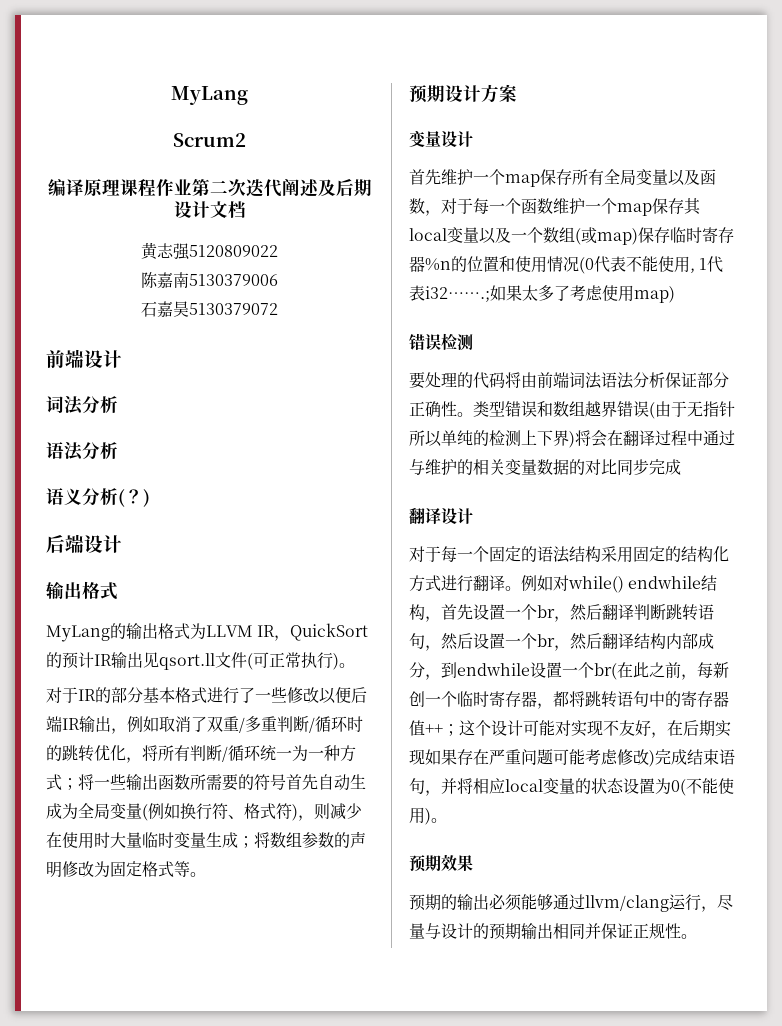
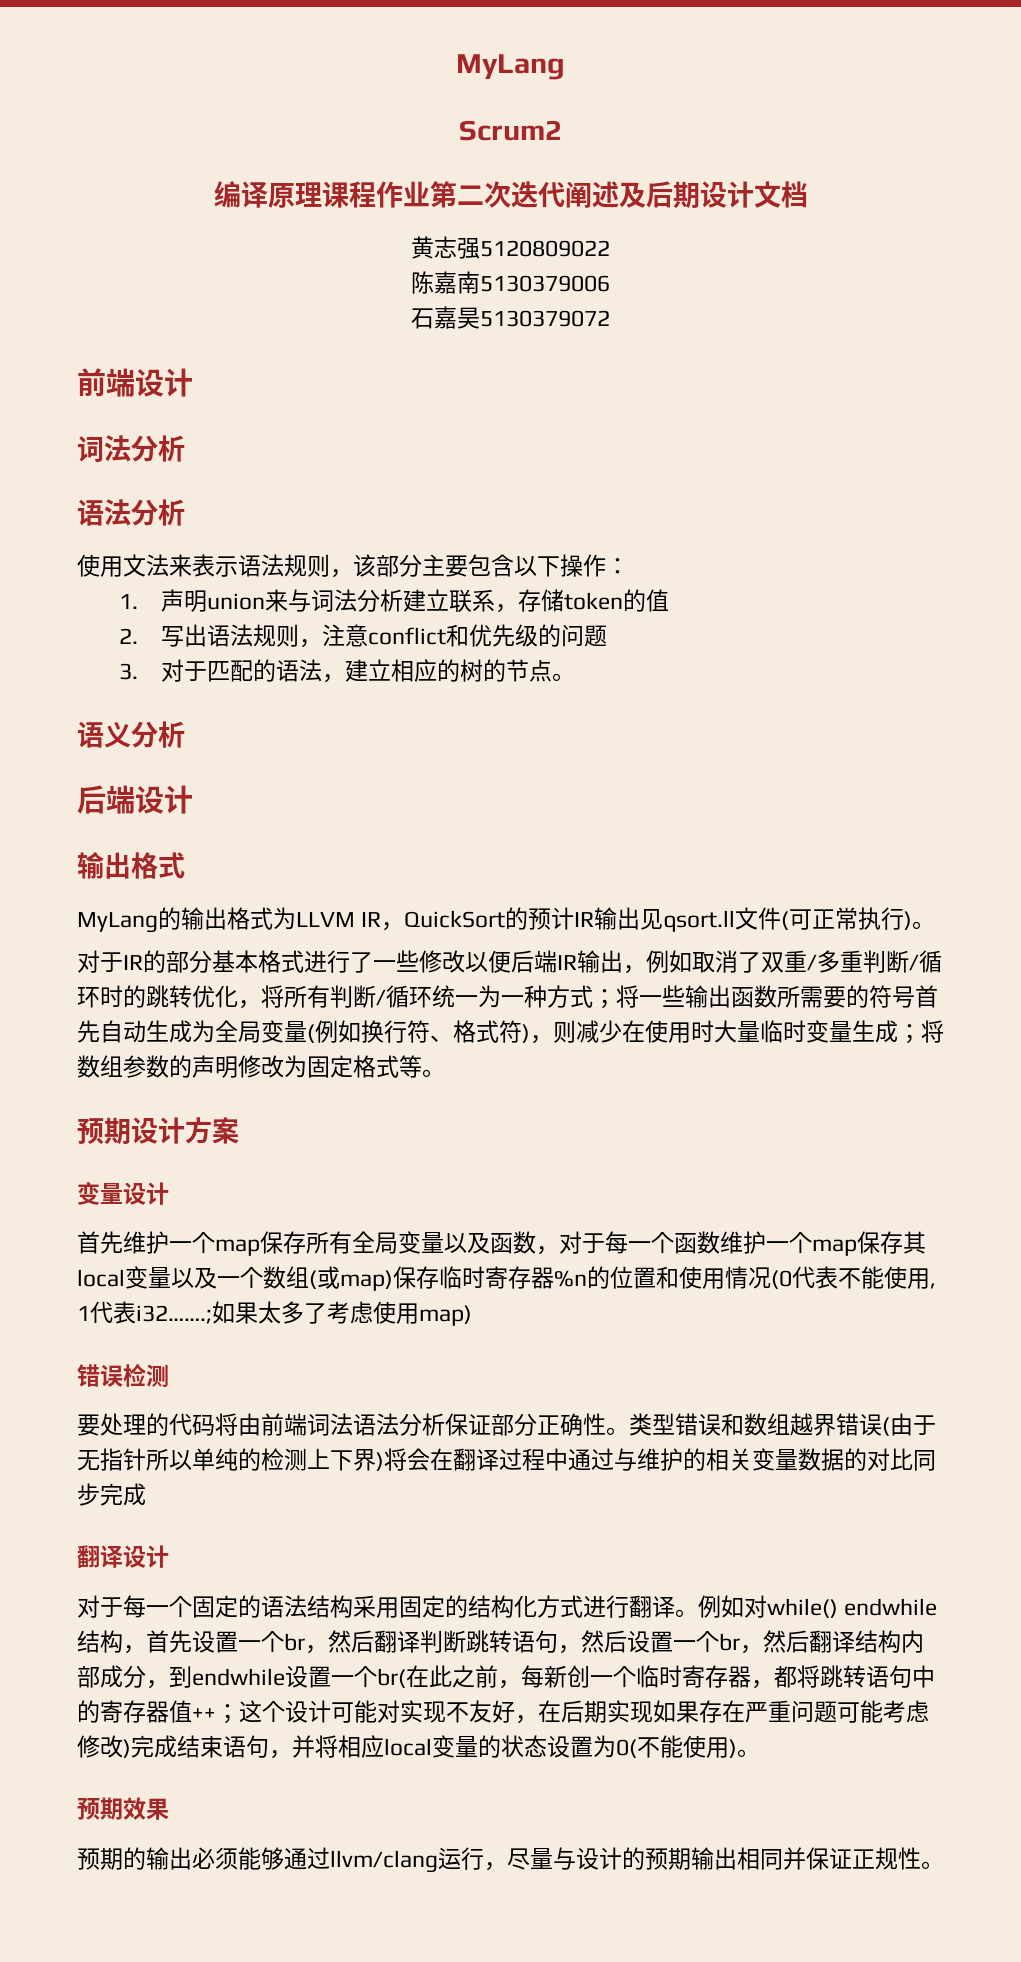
(118, 450) none -> [77,554,629,578] [119,589,670,613] [119,624,608,648] [119,659,576,683] // 使用文法来表示语法规则，该部分主要包含以下操作： // 1.声明union来与词法分析建立联系，存储token的值 // 2.写出语法规则，注意conflict和优先级的问题 // 3.对于匹配的语法，建立相应的树的节点。
[118,489,150,507] (？) -> (185, 734) none

